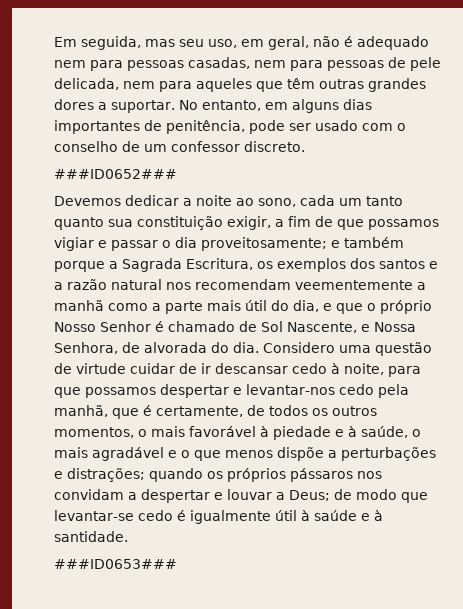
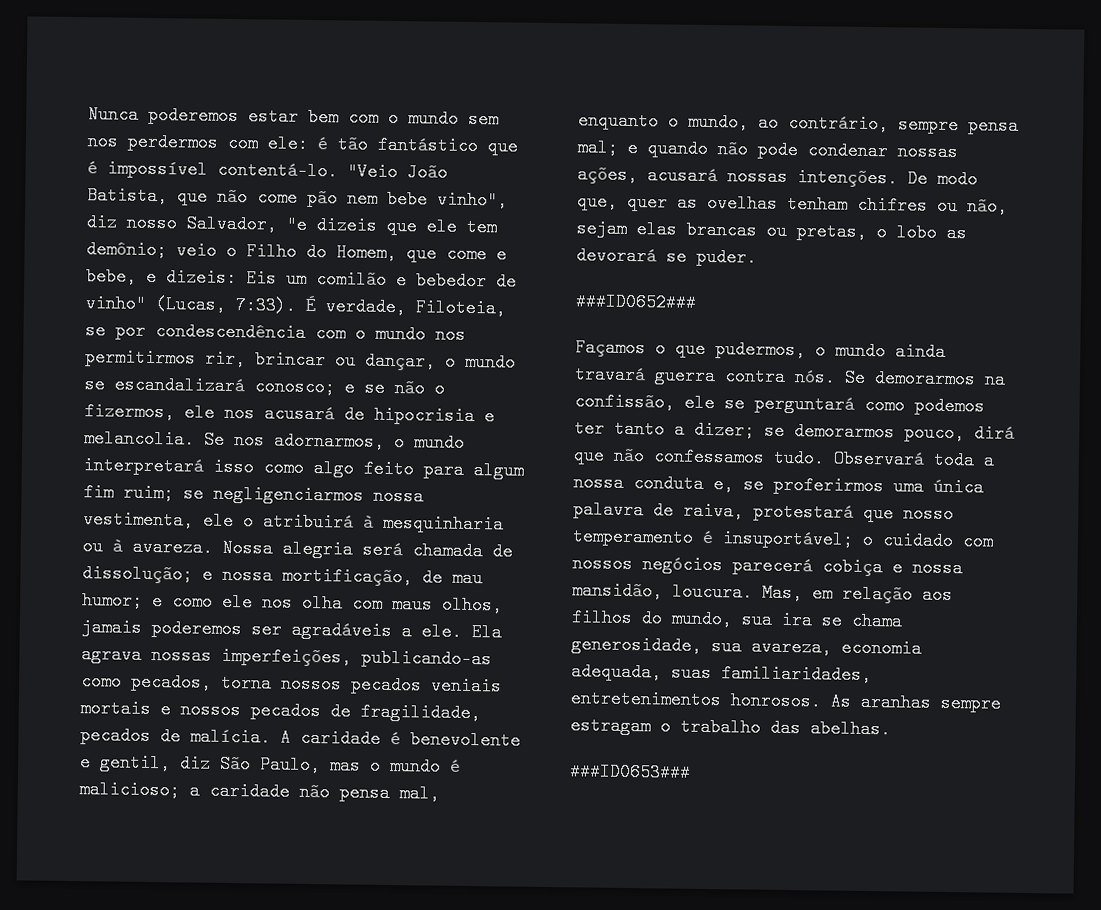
[54,36,429,50] [54,57,441,71] [54,78,426,92] [54,99,372,113] [54,120,406,134] [54,141,305,152] [54,169,177,179] [54,195,403,207] [54,216,439,230] [54,237,404,251] [54,258,438,272] [54,279,426,290] [54,300,432,314] [54,321,416,333] [54,342,432,356] [54,363,421,377] [54,384,409,398] [54,405,377,419] [54,426,421,440] [54,447,436,461] [54,468,382,482] [54,489,428,503] [54,510,383,524] [54,531,128,542] Em seguida, mas seu uso, em geral, não é adequado nem para pessoas casadas, nem para pessoas de pele delicada, nem para aqueles que têm outras grandes dores a suportar. No entanto, em alguns dias importantes de penitência, pode ser usado com o conselho de um confessor discreto. // ###ID0652### // Devemos dedicar a noite ao sono, cada um tanto quanto sua constituição exigir, a fim de que possamos vigiar e passar o dia proveitosamente; e também porque a Sagrada Escritura, os exemplos dos santos e a razão natural nos recomendam veementemente a manhã como a parte mais útil do dia, e que o próprio Nosso Senhor é chamado de Sol Nascente, e Nossa Senhora, de alvorada do dia. Considero uma questão de virtude cuidar de ir descansar cedo à noite, para que possamos despertar e levantar-nos cedo pela manhã, que é certamente, de todos os outros momentos, o mais favorável à piedade e à saúde, o mais agradável e o que menos dispõe a perturbações e distrações; quando os próprios pássaros nos convidam a despertar e louvar a Deus; de modo que levantar-se cedo é igualmente útil à saúde e à santidade. -> [88,105,499,129] [87,132,518,156] [87,159,448,182] [87,186,508,210] [86,213,497,237] [86,240,507,264] [86,267,517,291] [85,294,506,318] [85,321,466,344] [85,348,516,372] [84,375,445,398] [84,402,495,426] [84,429,465,452] [83,456,524,480] [83,483,424,506] [83,510,504,534] [82,537,513,561] [82,564,483,588] [82,591,503,615] [81,618,502,642] [81,645,492,669] [81,672,502,696] [80,699,481,723] [80,726,521,750] [79,753,461,776] [79,780,440,803] [578,111,1019,135] [577,138,958,162] [577,165,978,189] [577,192,1008,216] [576,219,967,243] [576,246,757,267] [575,292,697,312] [575,338,946,361] [574,365,1006,389] [574,392,985,416] [574,419,1015,443] [573,446,995,470] [573,473,984,497] [573,500,954,524] [572,527,994,551] [572,554,963,578] [572,581,953,605] [571,608,903,631] [571,635,922,658] [571,662,872,685] [570,689,1002,713] [570,716,891,739] Nunca poderemos estar bem com o mundo sem nos perdermos com ele: é tão fantástico que é impossível contentá-lo. "Veio João Batista, que não come pão nem bebe vinho", diz nosso Salvador, "e dizeis que ele tem demônio; veio o Filho do Homem, que come e bebe, e dizeis: Eis um comilão e bebedor de vinho" (Lucas, 7:33). É verdade, Filoteia, se por condescendência com o mundo nos permitirmos rir, brincar ou dançar, o mundo se escandalizará conosco; e se não o fizermos, ele nos acusará de hipocrisia e melancolia. Se nos adornarmos, o mundo interpretará isso como algo feito para algum fim ruim; se negligenciarmos nossa vestimenta, ele o atribuirá à mesquinharia ou à avareza. Nossa alegria será chamada de dissolução; e nossa mortificação, de mau humor; e como ele nos olha com maus olhos, jamais poderemos ser agradáveis a ele. Ela agrava nossas imperfeições, publicando-as como pecados, torna nossos pecados veniais mortais e nossos pecados de fragilidade, pecados de malícia. A caridade é benevolente e gentil, diz São Paulo, mas o mundo é malicioso; a caridade não pensa mal, enquanto o mundo, ao contrário, sempre pensa mal; e quando não pode condenar nossas ações, acusará nossas intenções. De modo que, quer as ovelhas tenham chifres ou não, sejam elas brancas ou pretas, o lobo as devorará se puder. // ###ID0652### // Façamos o que pudermos, o mundo ainda travará guerra contra nós. Se demorarmos na confissão, ele se perguntará como podemos ter tanto a dizer; se demorarmos pouco, dirá que não confessamos tudo. Observará toda a nossa conduta e, se proferirmos uma única palavra de raiva, protestará que nosso temperamento é insuportável; o cuidado com nossos negócios parecerá cobiça e nossa mansidão, loucura. Mas, em relação aos filhos do mundo, sua ira se chama generosidade, sua avareza, economia adequada, suas familiaridades, entretenimentos honrosos. As aranhas sempre estragam o trabalho das abelhas.

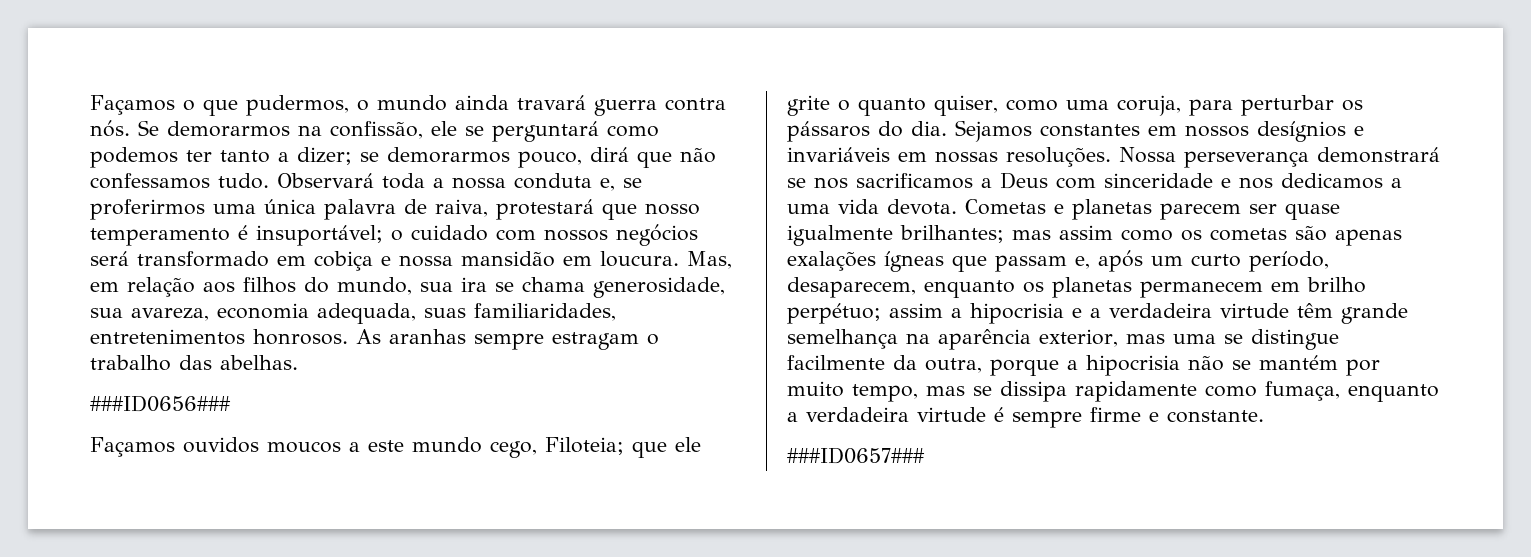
[88,105,499,129] [87,132,518,156] [87,159,448,182] [87,186,508,210] [86,213,497,237] [86,240,507,264] [86,267,517,291] [85,294,506,318] [85,321,466,344] [85,348,516,372] [84,375,445,398] [84,402,495,426] [84,429,465,452] [83,456,524,480] [83,483,424,506] [83,510,504,534] [82,537,513,561] [82,564,483,588] [82,591,503,615] [81,618,502,642] [81,645,492,669] [81,672,502,696] [80,699,481,723] [80,726,521,750] [79,753,461,776] [79,780,440,803] [578,111,1019,135] [577,138,958,162] [577,165,978,189] [577,192,1008,216] [576,219,967,243] [576,246,757,267] [575,292,697,312] Nunca poderemos estar bem com o mundo sem nos perdermos com ele: é tão fantástico que é impossível contentá-lo. "Veio João Batista, que não come pão nem bebe vinho", diz nosso Salvador, "e dizeis que ele tem demônio; veio o Filho do Homem, que come e bebe, e dizeis: Eis um comilão e bebedor de vinho" (Lucas, 7:33). É verdade, Filoteia, se por condescendência com o mundo nos permitirmos rir, brincar ou dançar, o mundo se escandalizará conosco; e se não o fizermos, ele nos acusará de hipocrisia e melancolia. Se nos adornarmos, o mundo interpretará isso como algo feito para algum fim ruim; se negligenciarmos nossa vestimenta, ele o atribuirá à mesquinharia ou à avareza. Nossa alegria será chamada de dissolução; e nossa mortificação, de mau humor; e como ele nos olha com maus olhos, jamais poderemos ser agradáveis a ele. Ela agrava nossas imperfeições, publicando-as como pecados, torna nossos pecados veniais mortais e nossos pecados de fragilidade, pecados de malícia. A caridade é benevolente e gentil, diz São Paulo, mas o mundo é malicioso; a caridade não pensa mal, enquanto o mundo, ao contrário, sempre pensa mal; e quando não pode condenar nossas ações, acusará nossas intenções. De modo que, quer as ovelhas tenham chifres ou não, sejam elas brancas ou pretas, o lobo as devorará se puder. // ###ID0652### // -> (90, 105) none
[732,556,813,576] parecerá -> [90,251,306,267] será transformado em
[572,581,663,601] mansidão, -> [461,251,592,267] mansidão em
[569,762,691,782] ###ID0653### -> [90,395,231,412] [90,437,701,458] [787,95,1363,116] [787,120,1364,142] [787,147,1440,168] [787,172,1402,189] [787,199,1340,220] [787,225,1402,246] [787,250,1329,272] [787,277,1366,298] [787,303,1408,324] [787,329,1339,350] [787,355,1380,376] [787,381,1439,402] [787,407,1264,428] [787,447,925,464] ###ID0656### // Façamos ouvidos moucos a este mundo cego, Filoteia; que ele grite o quanto quiser, como uma coruja, para perturbar os pássaros do dia. Sejamos constantes em nossos desígnios e invariáveis em nossas resoluções. Nossa perseverança demonstrará se nos sacrificamos a Deus com sinceridade e nos dedicamos a uma vida devota. Cometas e planetas parecem ser quase igualmente brilhantes; mas assim como os cometas são apenas exalações ígneas que passam e, após um curto período, desaparecem, enquanto os planetas permanecem em brilho perpétuo; assim a hipocrisia e a verdadeira virtude têm grande semelhança na aparência exterior, mas uma se distingue facilmente da outra, porque a hipocrisia não se mantém por muito tempo, mas se dissipa rapidamente como fumaça, enquanto a verdadeira virtude é sempre firme e constante. // ###ID0657###

